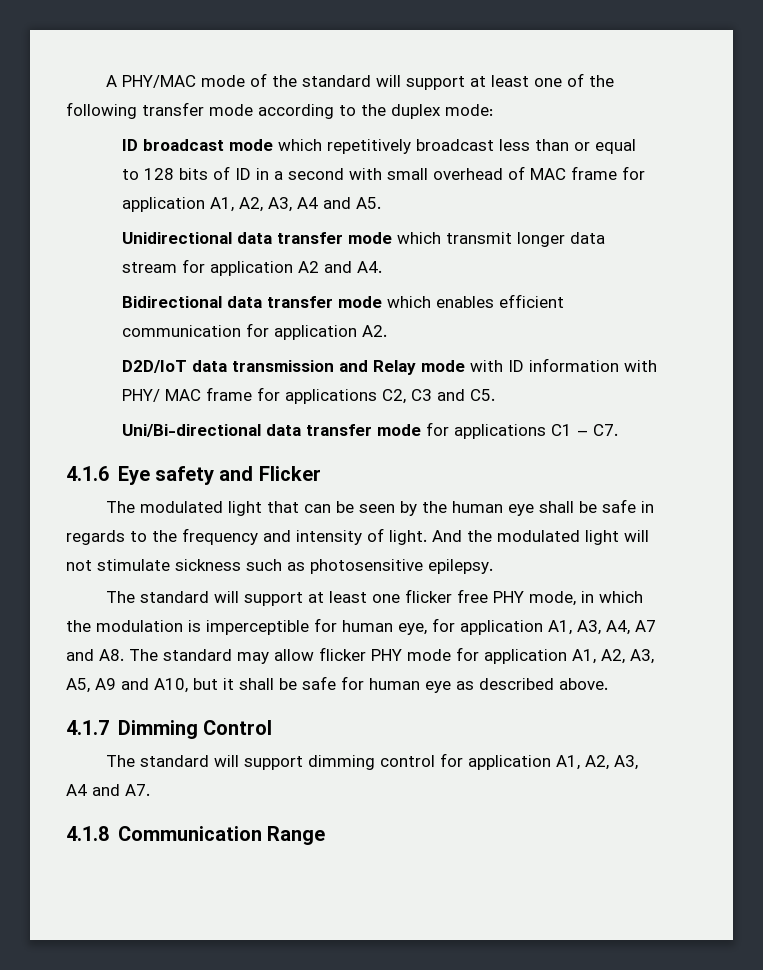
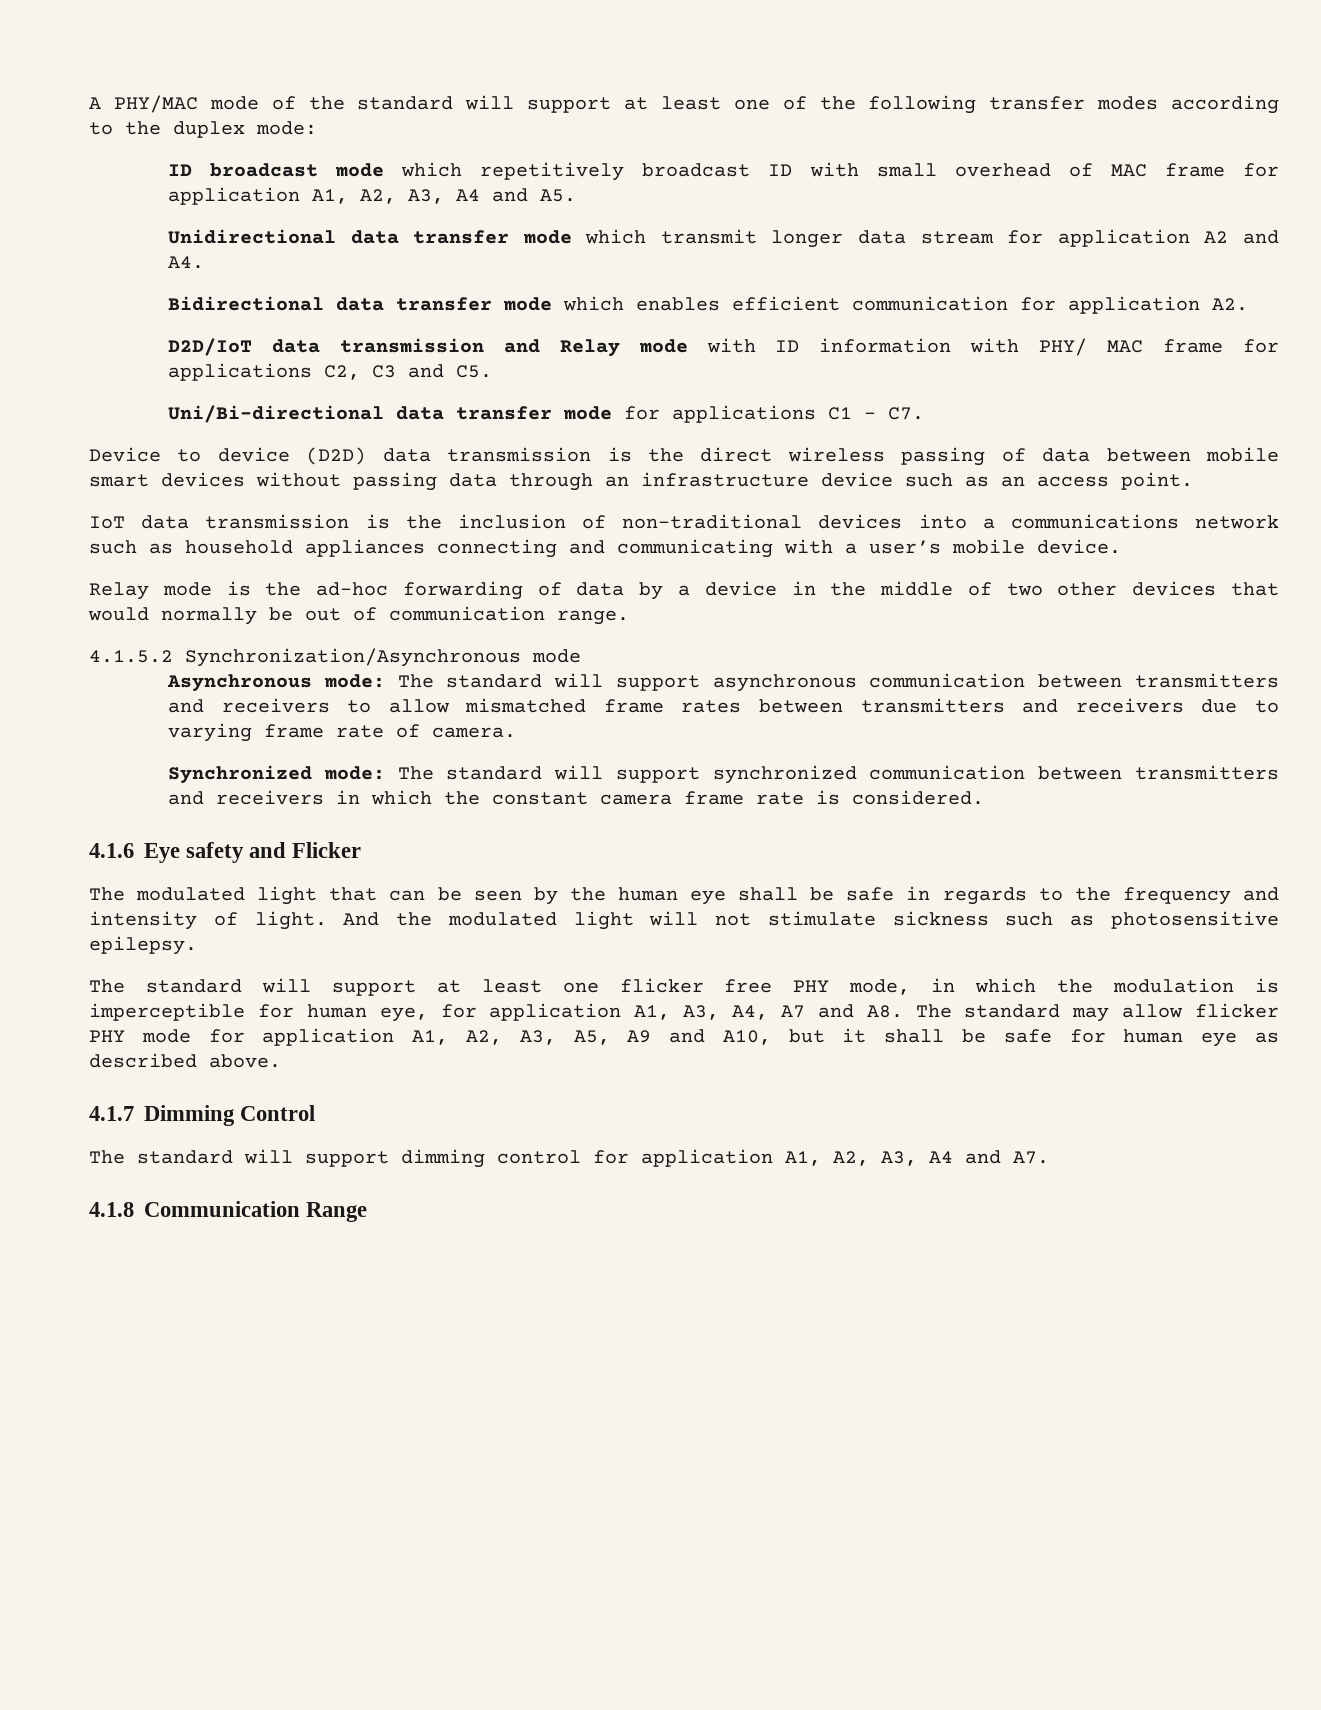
[209,104,253,116] mode -> [1097,96,1159,110] modes
[498,139,636,154] [121,166,344,180] less than or equal to 128 bits of ID in a second -> [768,164,793,176] ID
(618, 430) none -> [89,447,1279,466] [89,472,1193,491] [89,514,1279,529] [89,539,1121,558] [89,581,1280,600] [88,606,629,625] [89,648,581,667] [166,673,1279,692] [167,698,1279,713] [167,723,516,742] [167,765,1279,784] [167,790,984,805] // Device to device (D2D) data transmission is the direct wireless passing of data between mobile smart devices without passing data through an infrastructure device such as an access point. // IoT data transmission is the inclusion of non-traditional devices into a communications network such as household appliances connecting and communicating with a user’s mobile device. // Relay mode is the ad-hoc forwarding of data by a device in the middle of two other devices that would normally be out of communication range. // 4.1.5.2 Synchronization/Asynchronous mode // Asynchronous mode: The standard will support asynchronous communication between transmitters and receivers to allow mismatched frame rates between transmitters and receivers due to varying frame rate of camera. // Synchronized mode: The standard will support synchronized communication between transmitters and receivers in which the constant camera frame rate is considered.

